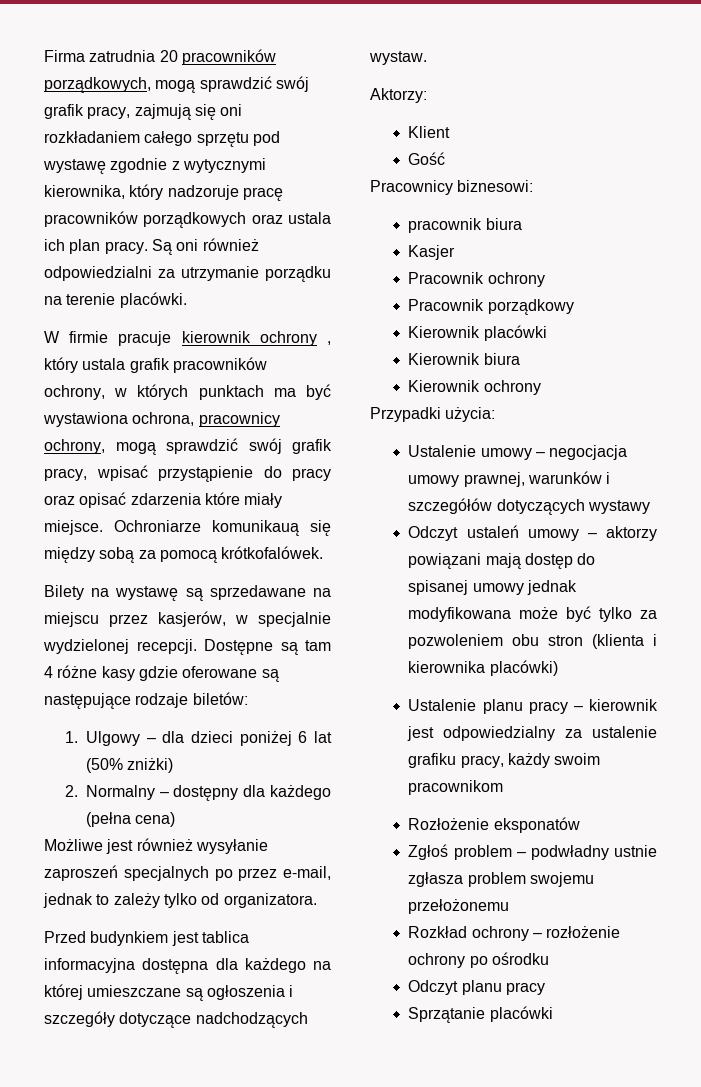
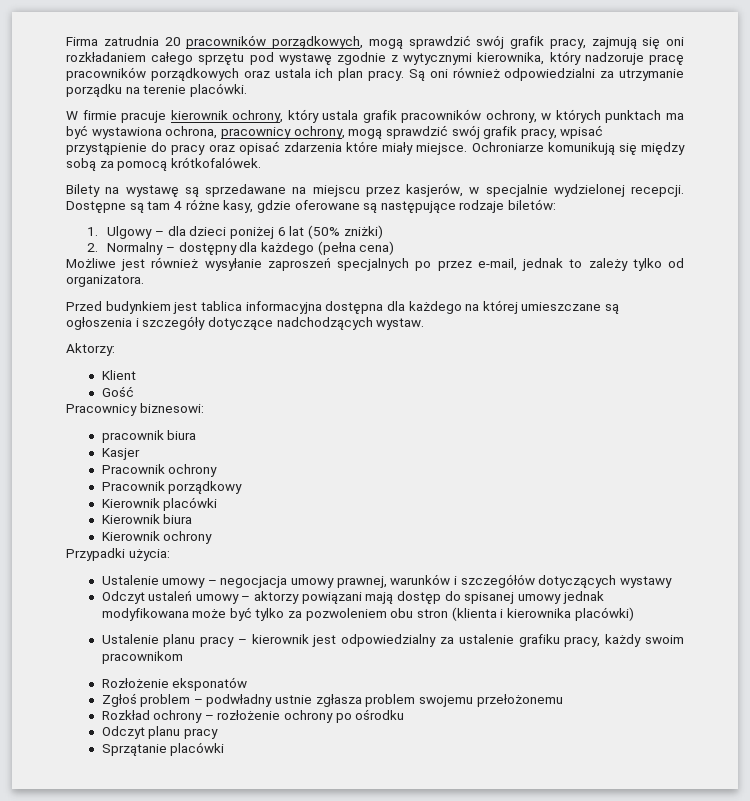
[259,331,331,346] ochrony , -> [232,110,284,123] ochrony,
[212,520,299,536] komunikauą -> [547,142,615,155] komunikują
[101,666,135,681] kasy -> [223,200,254,213] kasy,

